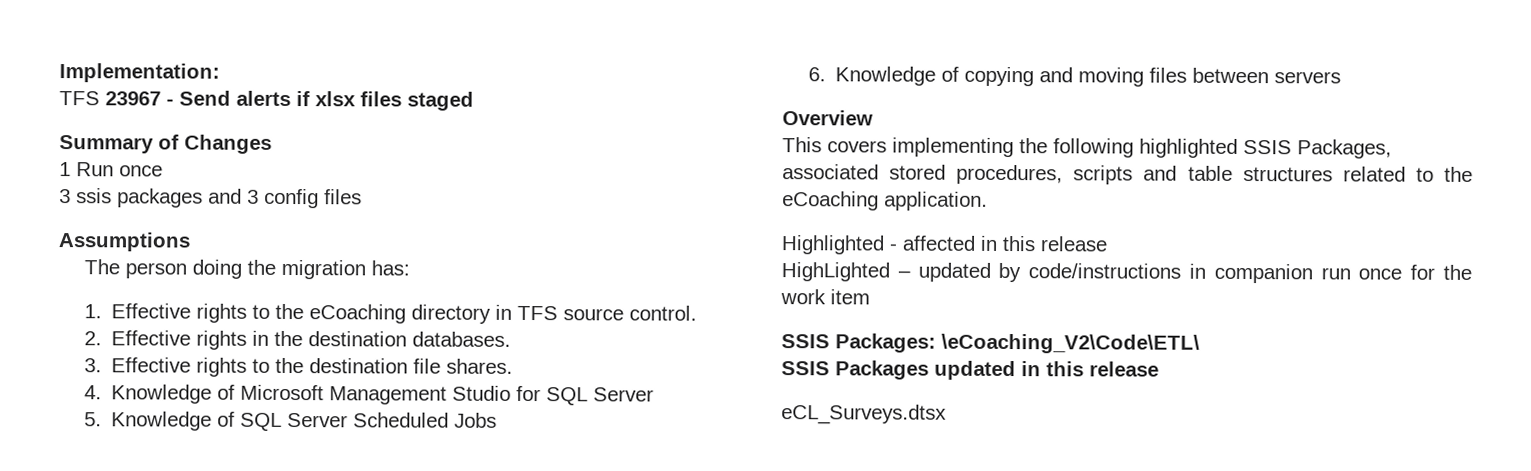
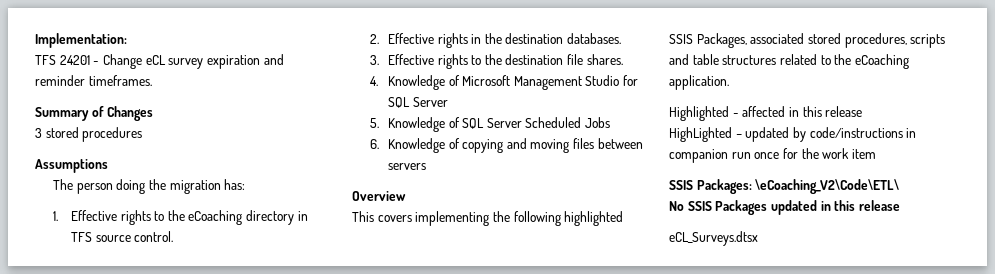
[105,90,474,111] [59,134,272,154] [59,162,163,177] [59,188,362,209] 23967 - Send alerts if xlsx files staged // Summary of Changes // 1 Run once // 3 ssis packages and 3 config files -> [59,54,284,69] [35,75,152,86] [35,106,154,121] [35,127,143,142] 24201 - Change eCL survey expiration and reminder timeframes. // Summary of Changes // 3 stored procedures
(1200, 343) none -> [669,201,684,211] No

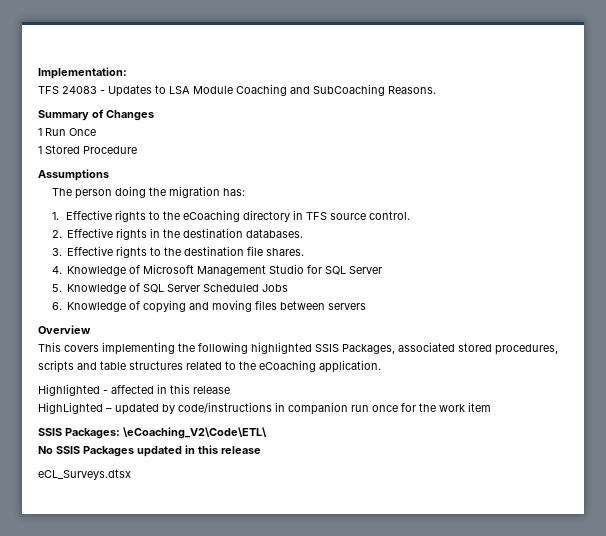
[59,54,284,69] [35,75,152,86] [35,106,154,121] [35,127,143,142] 24201 - Change eCL survey expiration and reminder timeframes. // Summary of Changes // 3 stored procedures -> [62,84,436,97] [38,109,154,121] [38,128,96,136] [38,145,137,154] 24083 - Updates to LSA Module Coaching and SubCoaching Reasons. // Summary of Changes // 1 Run Once // 1 Stored Procedure

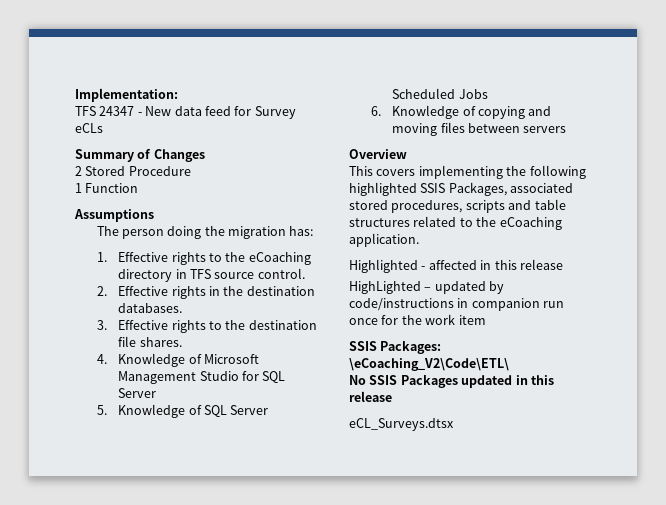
[62,84,436,97] 24083 - Updates to LSA Module Coaching and SubCoaching Reasons. -> [99,106,296,119] [75,123,103,133] 24347 - New data feed for Survey eCLs
[38,128,96,136] [38,145,137,154] 1 Run Once // 1 Stored Procedure -> [75,166,191,176] [75,183,139,193] 2 Stored Procedure // 1 Function

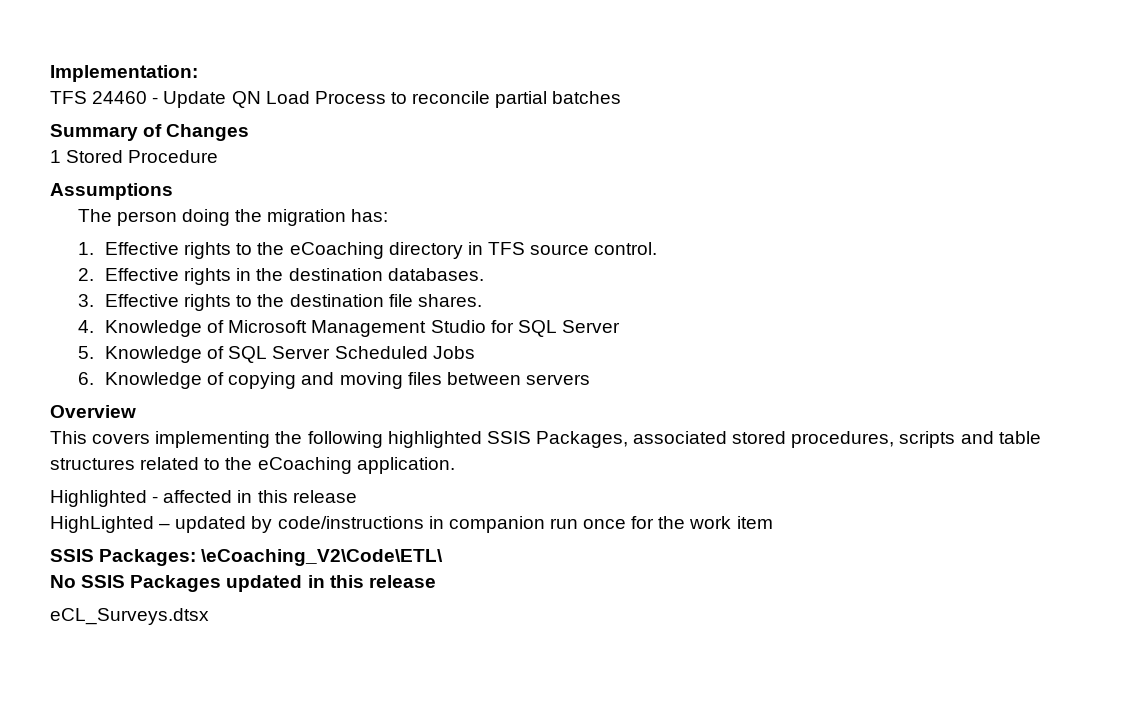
[99,106,296,119] [75,123,103,133] 24347 - New data feed for Survey eCLs -> [92,91,622,108] 24460 - Update QN Load Process to reconcile partial batches
[75,166,82,176] 2 -> [50,150,61,163] 1
[75,183,139,193] // 1 Function -> (219, 156) none

